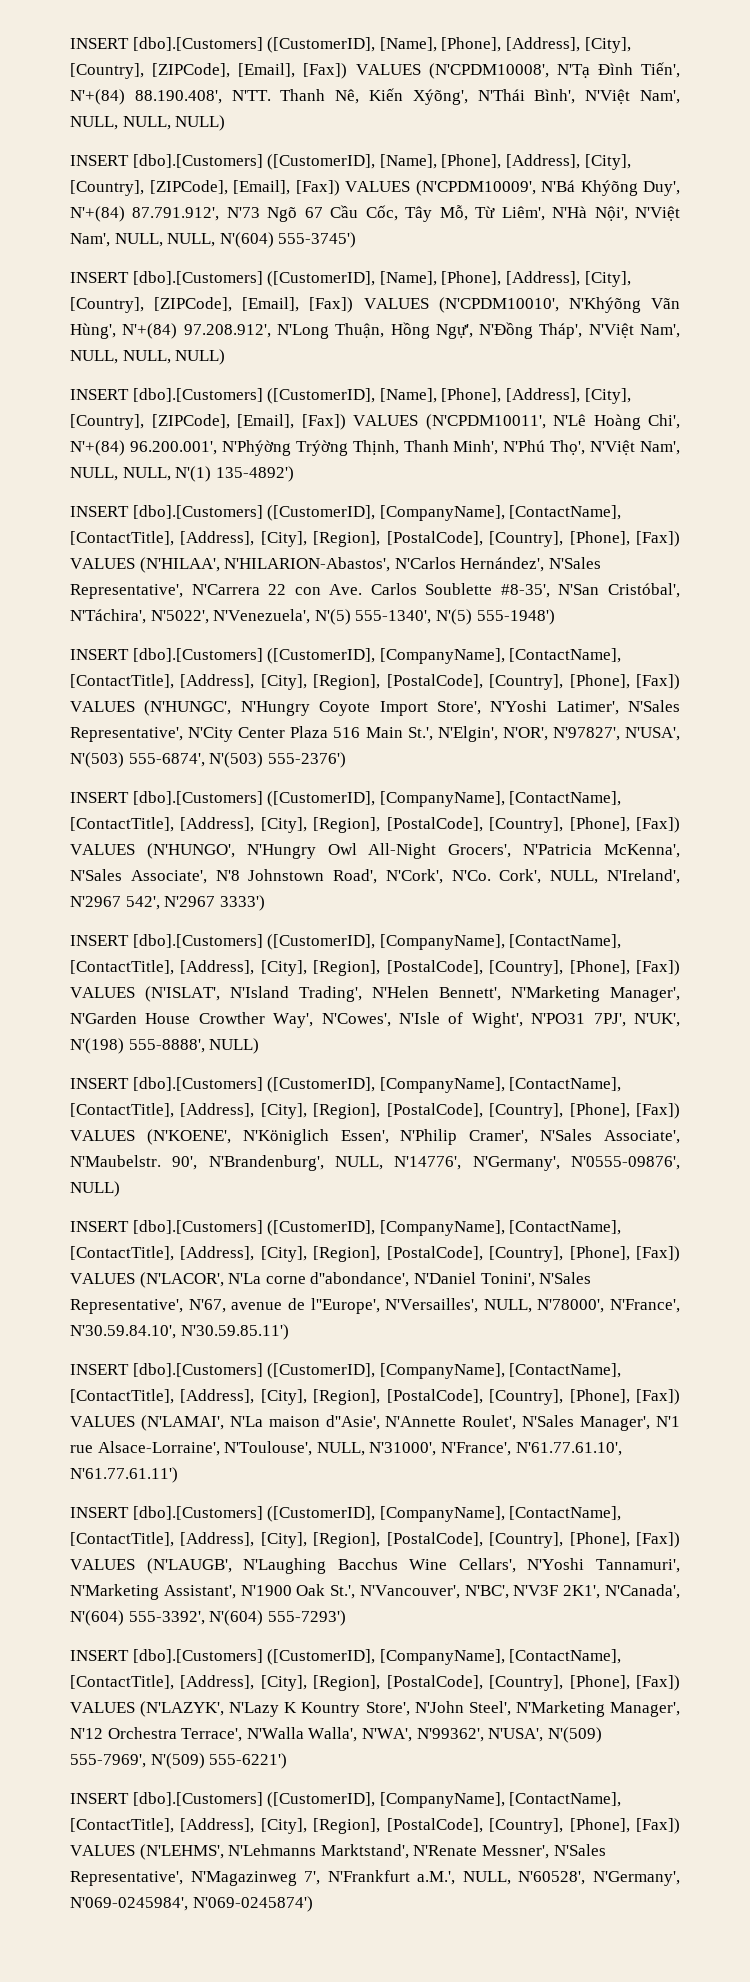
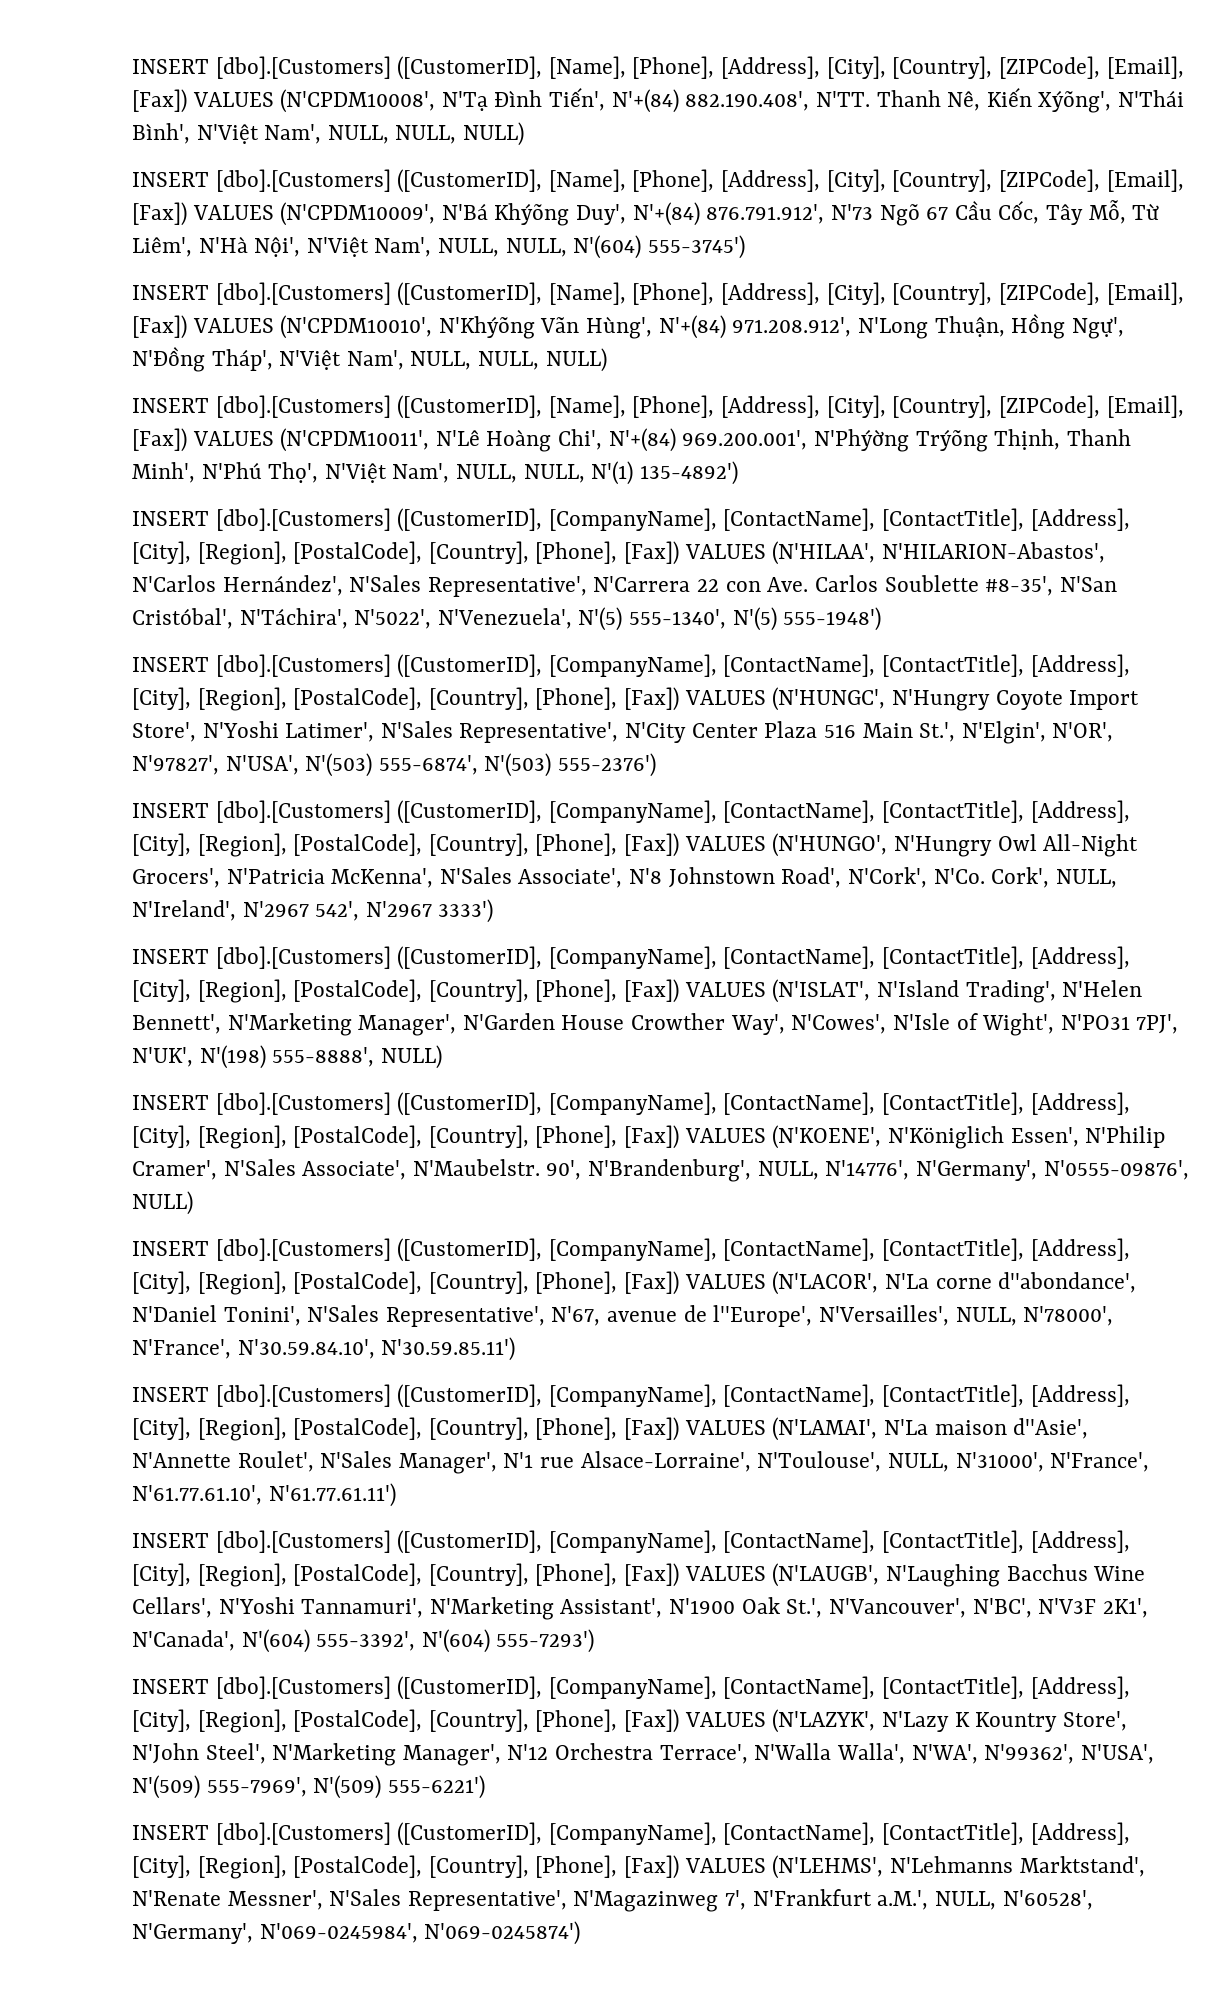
[134,90,222,104] 88.190.408', -> [685,91,810,111] 882.190.408',
[132,207,220,221] 87.791.912', -> [706,204,825,224] 876.791.912',
[183,324,271,338] 97.208.912', -> [732,317,852,337] 971.208.912',
[129,440,348,456] 96.200.001', N'Phýờng Trýờng -> [682,429,988,452] 969.200.001', N'Phýờng Trýõng

